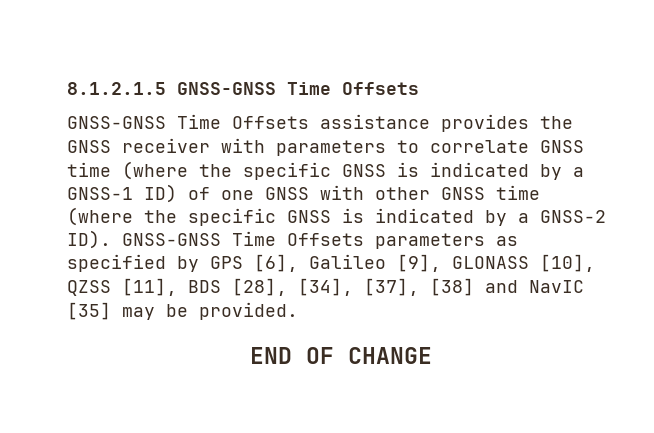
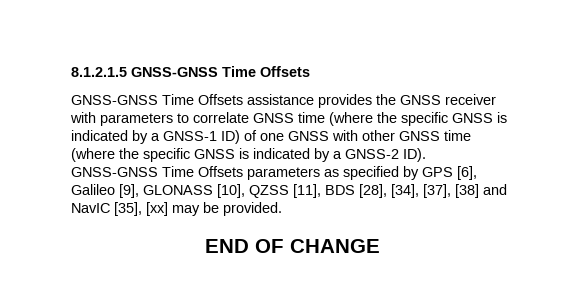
[67,302,111,320] [35] -> [114,202,168,216] [35], [xx]

